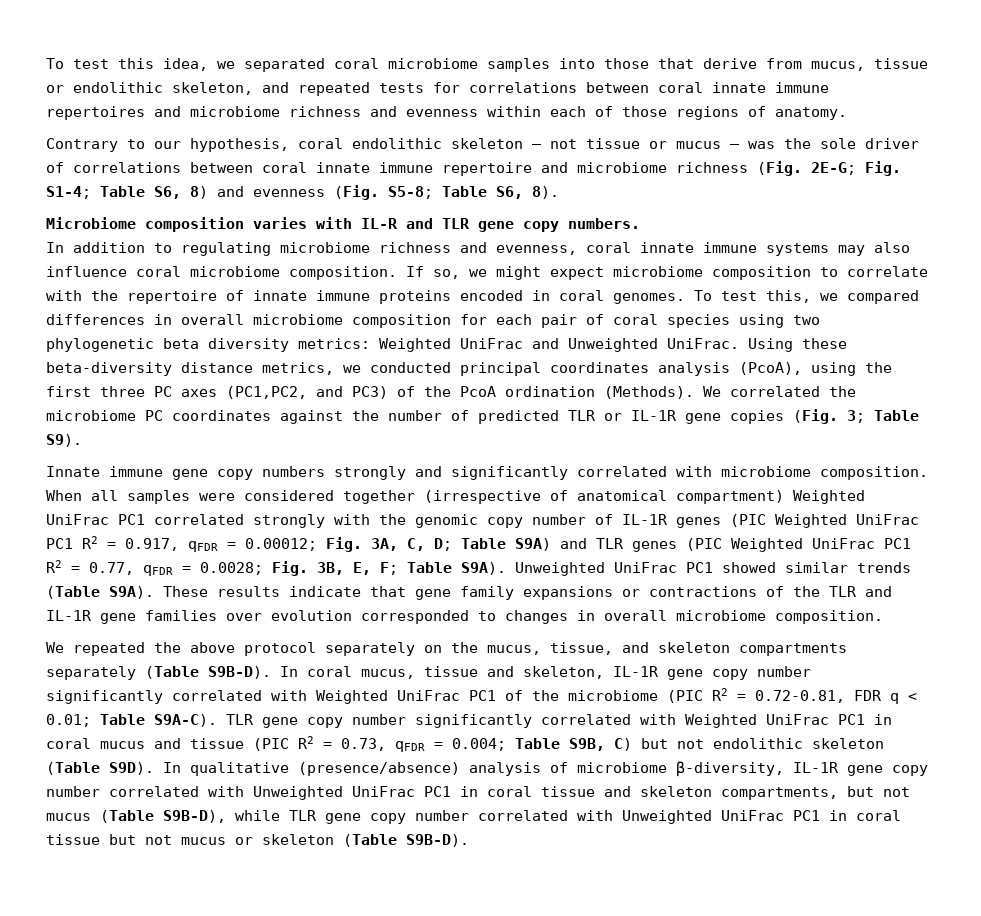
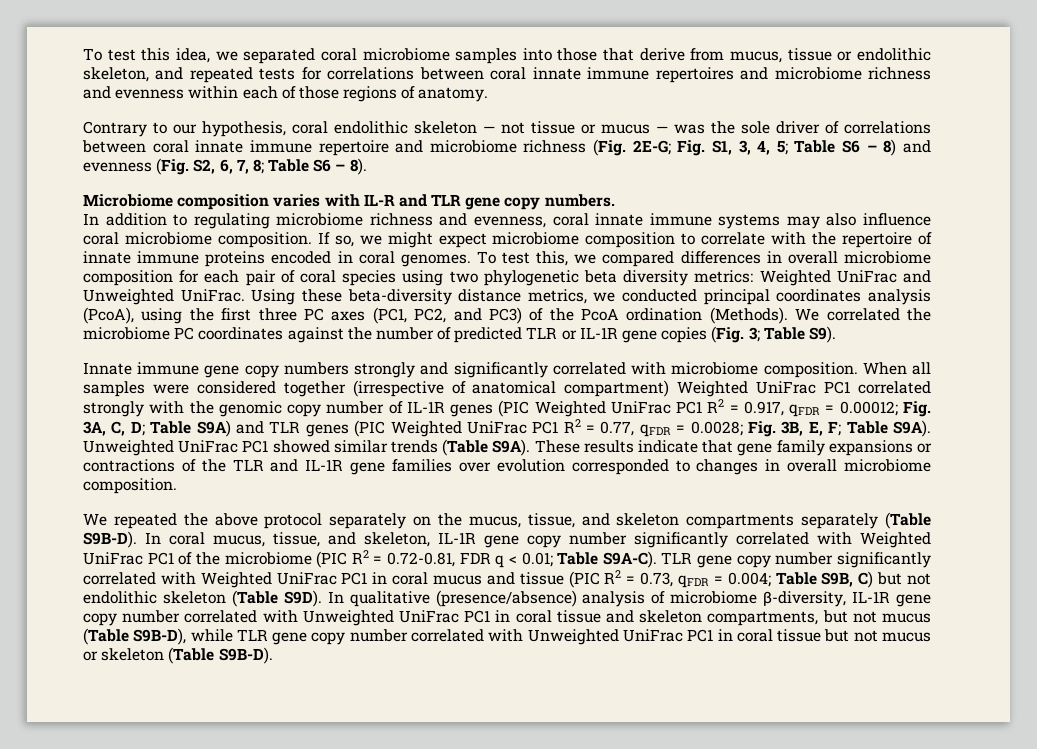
[46,185,523,200] S1-4; Table S6, 8) and evenness (Fig. S5-8; Table S6, -> [711,139,932,156] [83,158,346,175] S1, 3, 4, 5; Table S6 – 8) and evenness (Fig. S2, 6, 7, 8; Table S6 –
[226,386,307,399] (PC1,PC2, -> [372,307,447,324] (PC1, PC2,
[424,666,478,677] tissue -> [273,532,320,547] tissue,

